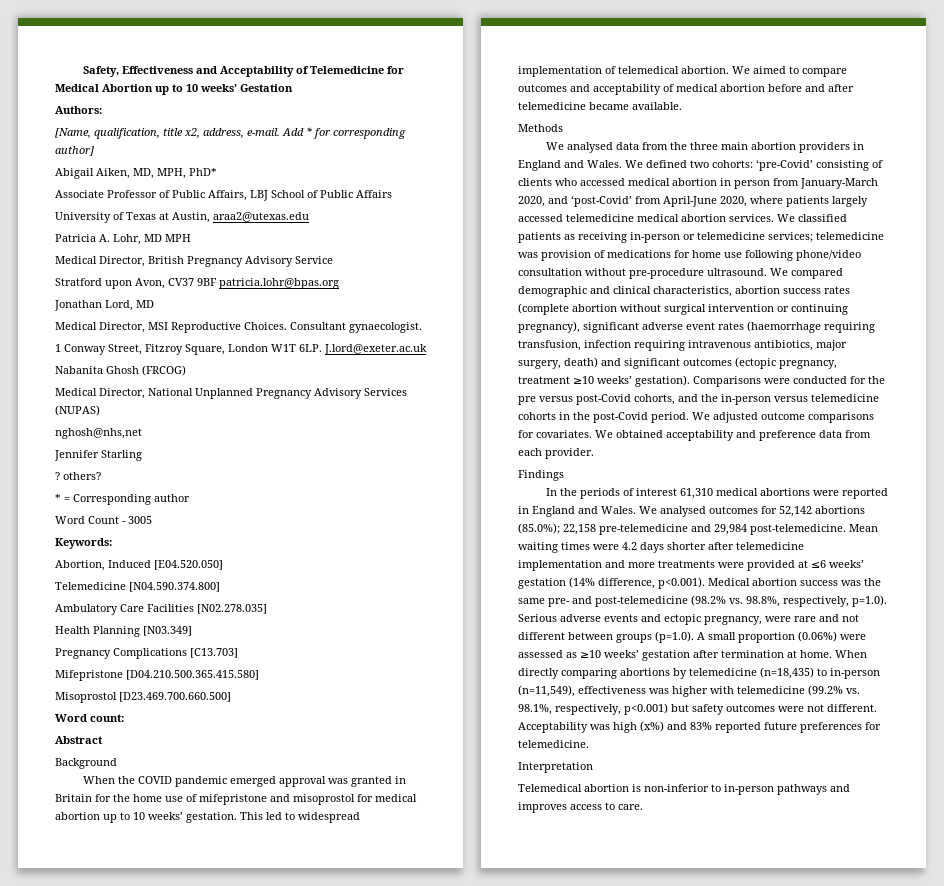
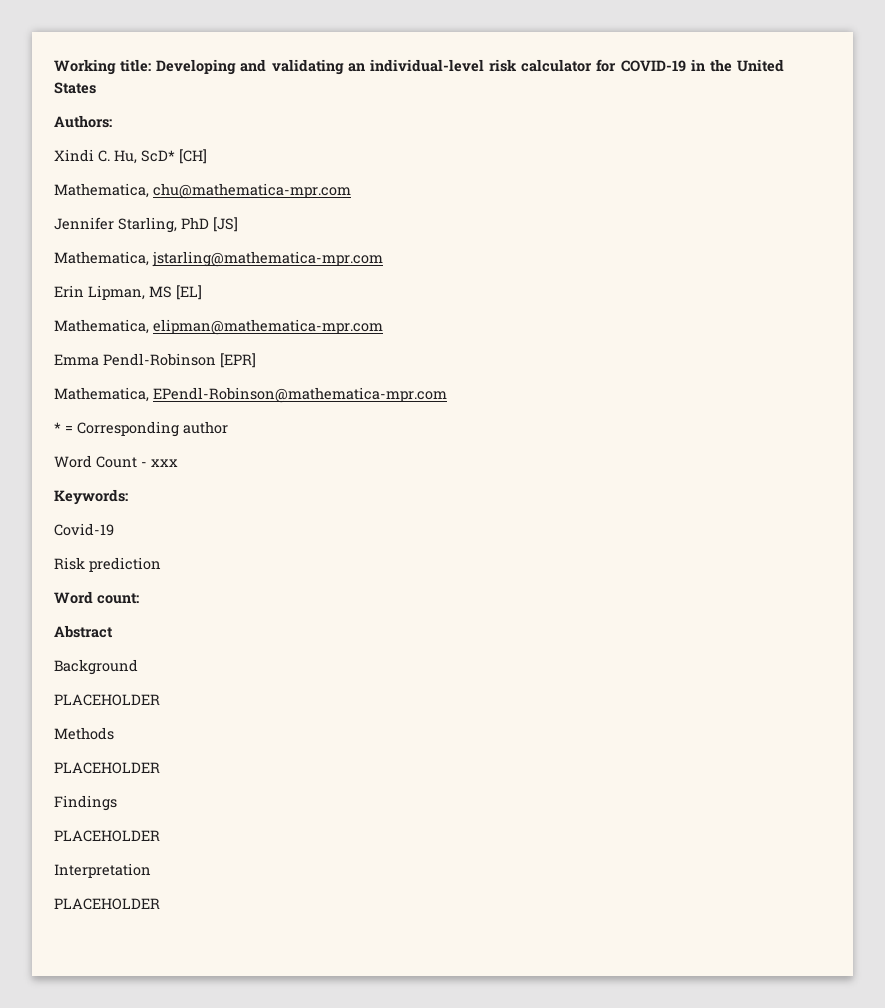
[83,66,405,77] [55,84,293,95] [55,106,102,114] [55,127,406,139] [55,146,94,156] [55,168,217,179] [55,190,392,201] [55,212,309,223] [55,234,191,245] [55,256,333,267] [55,278,339,289] [54,300,154,311] [55,322,422,333] [55,344,427,355] [55,365,186,376] [55,388,407,399] [55,405,100,416] [55,428,142,439] [54,450,142,461] [55,472,101,480] Safety, Effectiveness and Acceptability of Telemedicine for Medical Abortion up to 10 weeks’ Gestation // Authors: // [Name, qualification, title x2, address, e-mail. Add * for corresponding author] // Abigail Aiken, MD, MPH, PhD* // Associate Professor of Public Affairs, LBJ School of Public Affairs // University of Texas at Austin, araa2@utexas.edu // Patricia A. Lohr, MD MPH // Medical Director, British Pregnancy Advisory Service // Stratford upon Avon, CV37 9BF patricia.lohr@bpas.org // Jonathan Lord, MD // Medical Director, MSI Reproductive Choices. Consultant gynaecologist. // 1 Conway Street, Fitzroy Square, London W1T 6LP. J.lord@exeter.ac.uk // Nabanita Ghosh (FRCOG) // Medical Director, National Unplanned Pregnancy Advisory Services (NUPAS) // nghosh@nhs,net // Jennifer Starling // ? others? -> [54,59,785,75] [54,82,96,94] [54,115,112,128] [54,149,207,164] [54,183,351,199] [54,217,238,233] [54,251,383,267] [54,285,202,300] [54,319,383,335] [54,353,256,368] [54,387,447,403] Working title: Developing and validating an individual-level risk calculator for COVID-19 in the United States // Authors: // Xindi C. Hu, ScD* [CH] // Mathematica, chu@mathematica-mpr.com // Jennifer Starling, PhD [JS] // Mathematica, jstarling@mathematica-mpr.com // Erin Lipman, MS [EL] // Mathematica, elipman@mathematica-mpr.com // Emma Pendl-Robinson [EPR] // Mathematica, EPendl-Robinson@mathematica-mpr.com
[128,516,152,524] 3005 -> [151,459,178,467] xxx
[55,560,223,571] [55,582,220,592] [55,604,267,615] [55,626,192,637] [55,648,238,659] [55,670,259,681] [55,692,231,703] [55,714,124,722] [55,736,103,744] [55,758,117,769] [83,776,407,787] [55,794,417,805] [55,812,360,823] [518,66,847,77] [518,84,854,95] [518,102,682,110] [518,124,563,132] [546,142,865,153] [518,159,883,171] [518,178,878,189] [518,195,868,207] [518,214,847,222] [518,232,884,243] [518,250,861,261] [518,268,843,279] [518,286,850,297] [518,303,848,315] [518,321,875,333] [518,340,847,351] [518,357,837,369] [518,375,885,387] [518,394,879,405] [518,412,874,423] [518,430,871,441] [518,448,594,459] [518,470,564,481] [546,488,889,499] [518,506,865,517] [518,523,878,535] [518,542,804,553] [518,560,864,571] [518,577,881,589] [518,595,887,607] [518,614,859,625] [518,631,866,643] [518,650,867,661] [518,667,880,679] [518,685,860,697] [518,703,877,715] [518,721,881,733] [518,740,589,748] [518,762,593,773] [518,784,850,795] [518,802,643,813] Abortion, Induced [E04.520.050] // Telemedicine [N04.590.374.800] // Ambulatory Care Facilities [N02.278.035] // Health Planning [N03.349] // Pregnancy Complications [C13.703] // Mifepristone [D04.210.500.365.415.580] // Misoprostol [D23.469.700.660.500] // Word count: // Abstract // Background // When the COVID pandemic emerged approval was granted in Britain for the home use of mifepristone and misoprostol for medical abortion up to 10 weeks’ gestation. This led to widespread implementation of telemedical abortion. We aimed to compare outcomes and acceptability of medical abortion before and after telemedicine became available. // Methods // We analysed data from the three main abortion providers in England and Wales. We defined two cohorts: ‘pre-Covid’ consisting of clients who accessed medical abortion in person from January-March 2020, and ‘post-Covid’ from April-June 2020, where patients largely accessed telemedicine medical abortion services. We classified patients as receiving in-person or telemedicine services; telemedicine was provision of medications for home use following phone/video consultation without pre-procedure ultrasound. We compared demographic and clinical characteristics, abortion success rates (complete abortion without surgical intervention or continuing pregnancy), significant adverse event rates (haemorrhage requiring transfusion, infection requiring intravenous antibiotics, major surgery, death) and significant outcomes (ectopic pregnancy, treatment ≥10 weeks’ gestation). Comparisons were conducted for the pre versus post-Covid cohorts, and the in-person versus telemedicine cohorts in the post-Covid period. We adjusted outcome comparisons for covariates. We obtained acceptability and preference data from each provider. // Findings // In the periods of interest 61,310 medical abortions were reported in England and Wales. We analysed outcomes for 52,142 abortions (85.0%); 22,158 pre-telemedicine and 29,984 post-telemedicine. Mean waiting times were 4.2 days shorter after telemedicine implementation and more treatments were provided at ≤6 weeks’ gestation (14% difference, p<0.001). Medical abortion success was the same pre- and post-telemedicine (98.2% vs. 98.8%, respectively, p=1.0). Serious adverse events and ectopic pregnancy, were rare and not different between groups (p=1.0). A small proportion (0.06%) were assessed as ≥10 weeks’ gestation after termination at home. When directly comparing abortions by telemedicine (n=18,435) to in-person (n=11,549), effectiveness was higher with telemedicine (99.2% vs. 98.1%, respectively, p<0.001) but safety outcomes were not different. Acceptability was high (x%) and 83% reported future preferences for telemedicine. // Interpretation // Telemedical abortion is non-inferior to in-person pathways and improves access to care. -> [54,523,114,536] [54,557,161,572] [54,591,139,604] [54,625,113,638] [54,659,138,675] [54,694,160,706] [54,727,114,740] [54,762,160,774] [54,795,117,811] [54,830,160,842] [54,863,151,878] [54,898,160,910] Covid-19 // Risk prediction // Word count: // Abstract // Background // PLACEHOLDER // Methods // PLACEHOLDER // Findings // PLACEHOLDER // Interpretation // PLACEHOLDER

